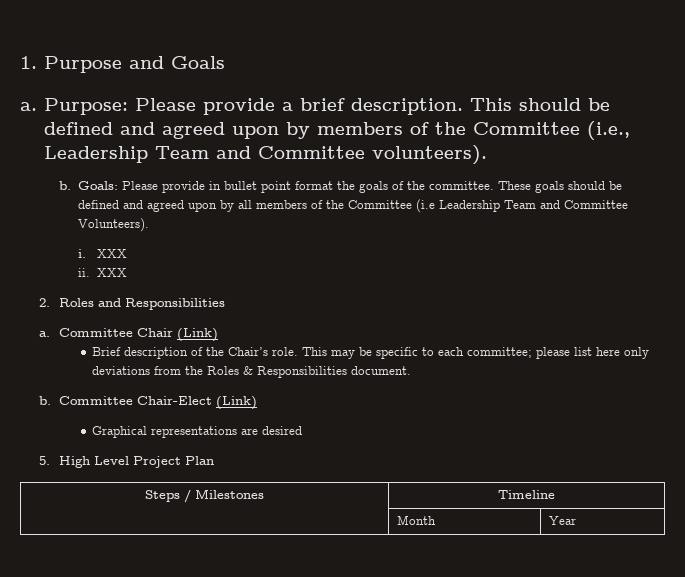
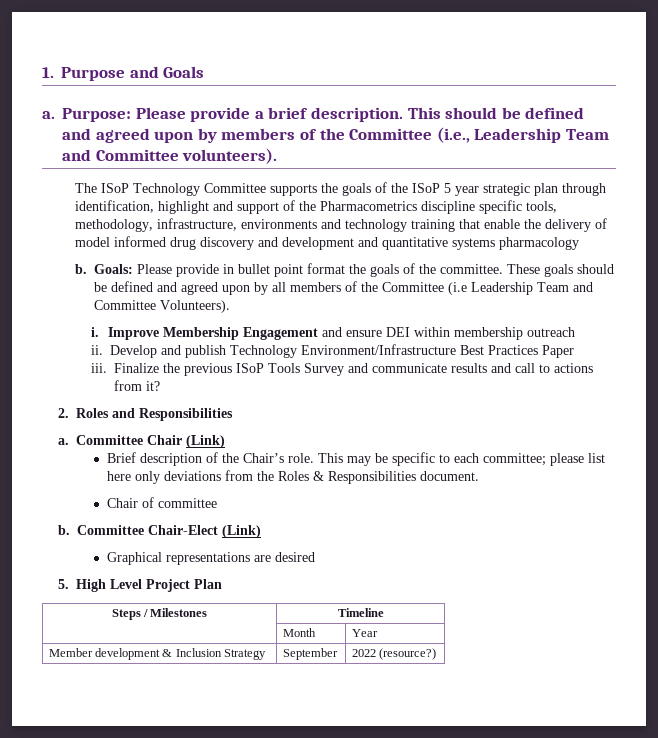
(487, 155) none -> [74,182,606,196] [74,200,557,214] [74,218,607,232] [74,236,579,250] // The ISoP Technology Committee supports the goals of the ISoP 5 year strategic plan through identification, highlight and support of the Pharmacometrics discipline specific tools, methodology, infrastructure, environments and technology training that enable the delivery of model informed drug discovery and development and quantitative systems pharmacology
[97,249,128,258] [77,268,128,277] XXX // ii. XXX -> [107,327,575,340] [91,344,575,358] [91,363,594,376] [114,380,161,391] Improve Membership Engagement and ensure DEI within membership outreach // ii. Develop and publish Technology Environment/Infrastructure Best Practices Paper // iii. Finalize the previous ISoP Tools Survey and communicate results and call to actions from it?
(412, 370) none -> [106,497,217,508] // Chair of committee
(577, 520) none -> [48,648,267,660] [282,648,338,660] [351,648,437,660] // Member development & Inclusion Strategy | September | 2022 (resource?)

